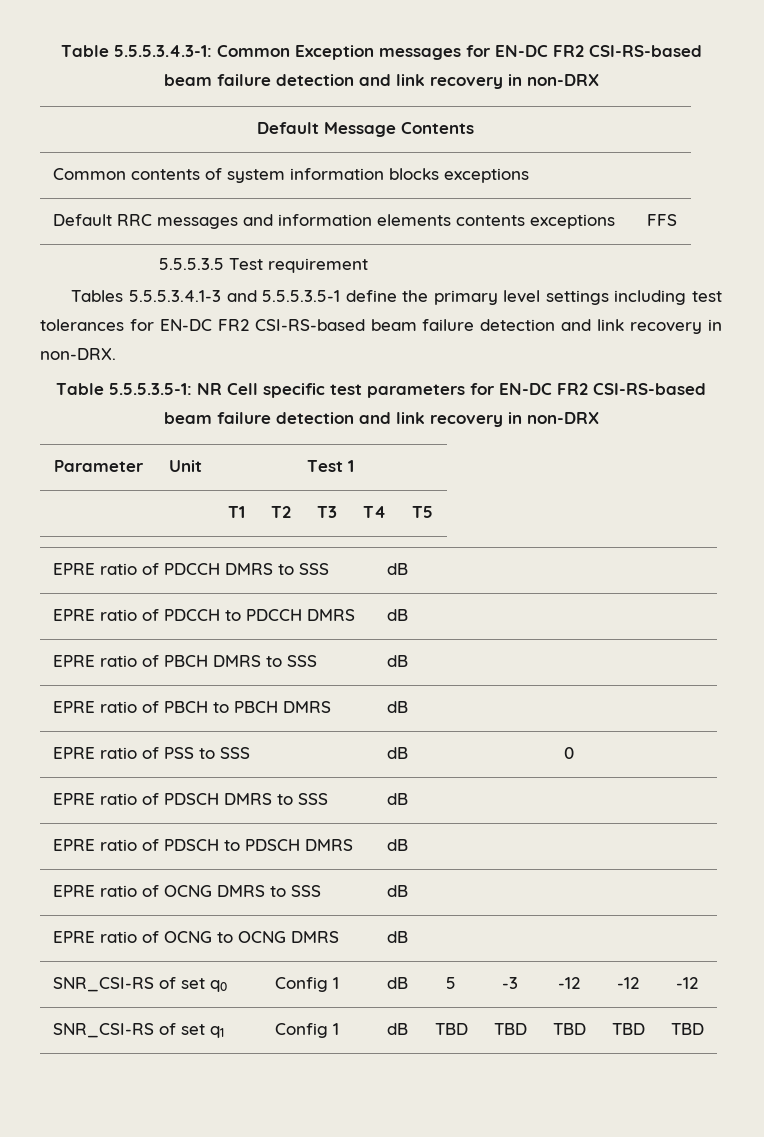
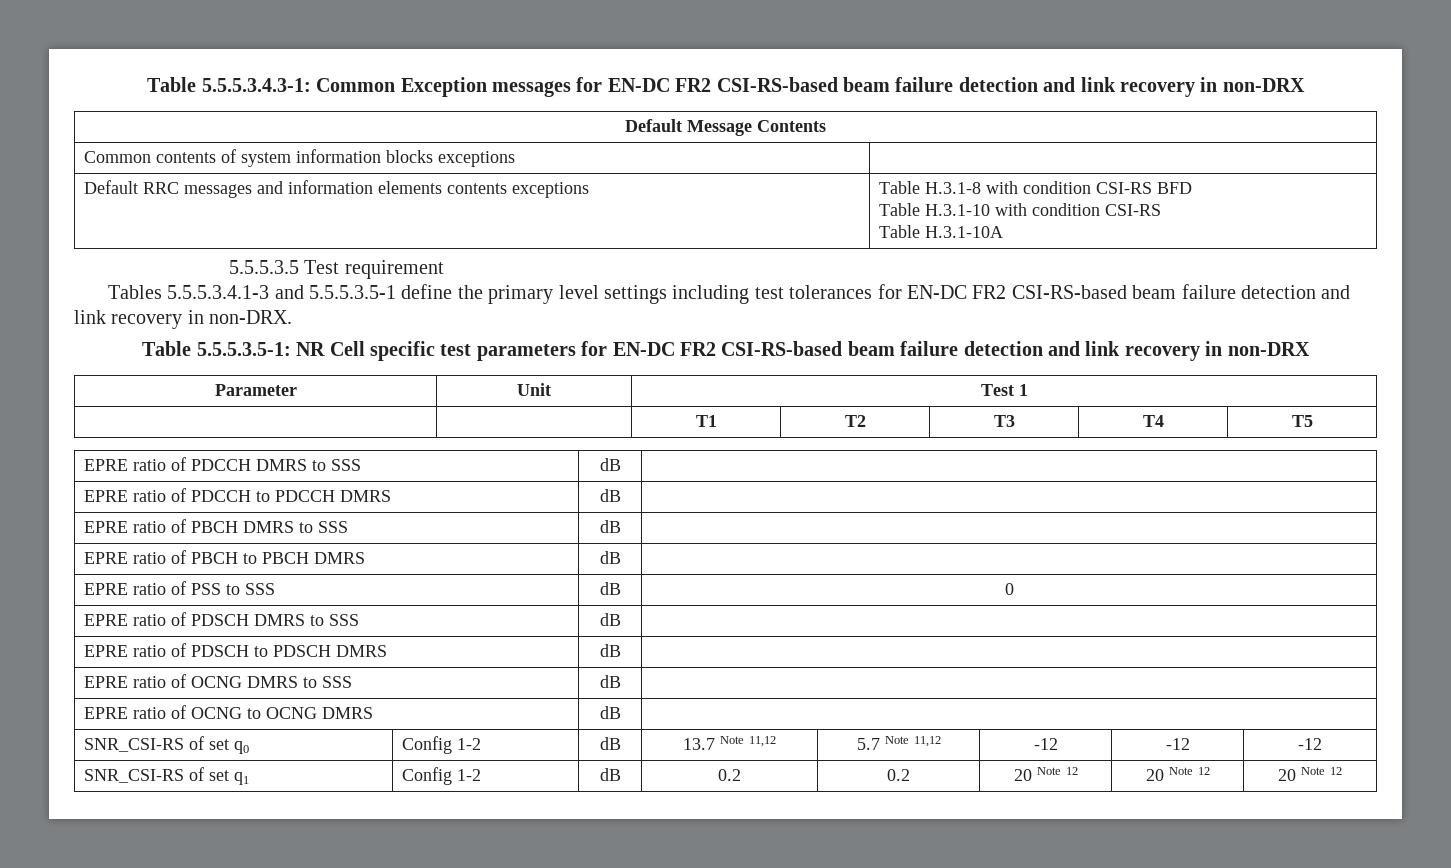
[646,214,677,226] FFS -> [879,181,1193,194] [879,203,1162,216] [879,225,1004,238] Table H.3.1-8 with condition CSI-RS BFD // Table H.3.1-10 with condition CSI-RS // Table H.3.1-10A
[332,977,339,989] [387,977,408,989] [446,977,456,989] [502,977,518,989] 1 | dB | 5 | -3 -> [457,738,482,750] [599,737,621,750] [683,736,776,750] [856,736,941,750] 1-2 | dB | 13.7 Note 11,12 | 5.7 Note 11,12
[332,1023,339,1035] [387,1023,408,1035] [434,1023,468,1035] [493,1023,527,1035] [552,1023,586,1035] [611,1023,645,1035] [670,1023,704,1035] 1 | dB | TBD | TBD | TBD | TBD | TBD -> [457,769,482,781] [599,768,621,781] [718,769,741,781] [887,769,910,781] [1013,767,1078,781] [1145,767,1210,781] [1278,767,1342,781] 1-2 | dB | 0.2 | 0.2 | 20 Note 12 | 20 Note 12 | 20 Note 12

